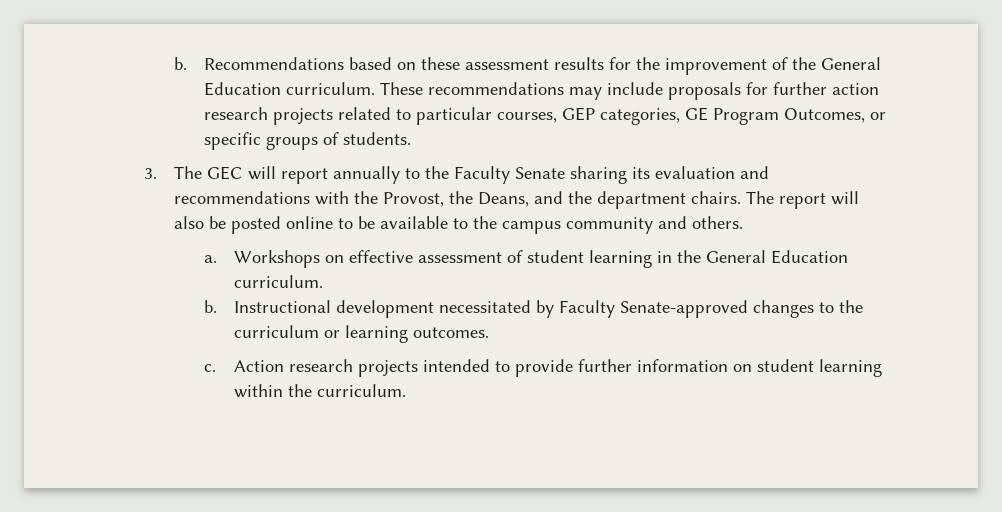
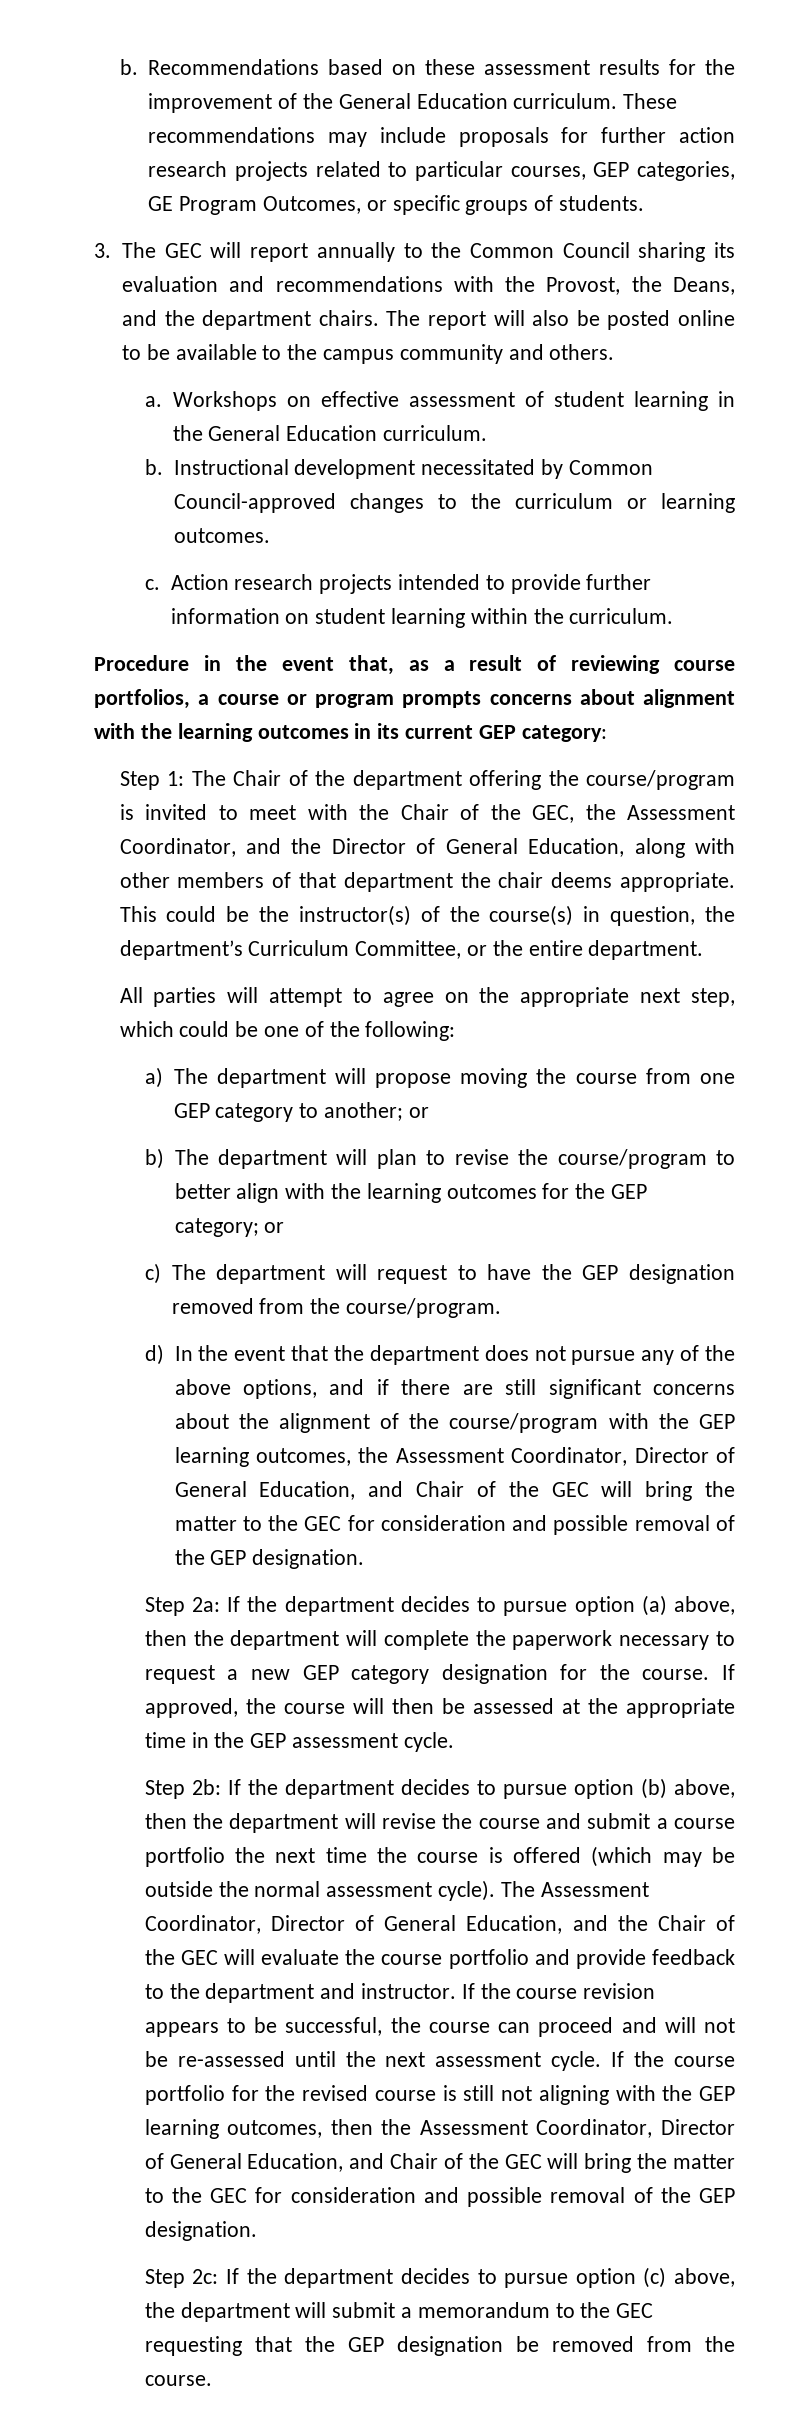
[454,166,566,184] Faculty Senate -> [469,242,630,258] Common Council
[559,300,749,318] Faculty Senate-approved -> [568,460,653,475] [173,493,336,513] Common Council-approved
(407, 390) none -> [94,655,735,675] [94,689,735,709] [94,723,607,742] [119,770,735,790] [119,804,736,823] [119,838,735,858] [119,872,735,892] [119,905,735,926] [119,940,704,960] [119,987,735,1007] [119,1021,456,1041] [144,1067,736,1088] [173,1102,429,1122] [144,1148,736,1169] [174,1183,647,1203] [174,1218,285,1237] [144,1263,736,1284] [171,1298,501,1318] [144,1344,735,1365] [174,1379,736,1399] [174,1413,736,1433] [174,1447,735,1467] [174,1481,735,1501] [174,1515,735,1535] [174,1549,365,1569] [144,1595,735,1616] [144,1630,735,1650] [144,1664,735,1684] [144,1698,735,1718] [144,1732,454,1752] [144,1778,735,1799] [144,1813,735,1833] [144,1846,735,1867] [144,1880,649,1901] [144,1915,736,1934] [144,1949,735,1969] [144,1983,656,2003] [144,2017,735,2037] [144,2051,736,2071] [144,2085,735,2105] [144,2119,735,2139] [144,2153,735,2173] [144,2187,736,2207] [144,2221,257,2241] [144,2267,735,2288] [144,2302,654,2322] [144,2336,735,2356] [144,2375,212,2386] // Procedure in the event that, as a result of reviewing course portfolios, a course or program prompts concerns about alignment with the learning outcomes in its current GEP category: // Step 1: The Chair of the department offering the course/program is invited to meet with the Chair of the GEC, the Assessment Coordinator, and the Director of General Education, along with other members of that department the chair deems appropriate. This could be the instructor(s) of the course(s) in question, the department’s Curriculum Committee, or the entire department. // All parties will attempt to agree on the appropriate next step, which could be one of the following: // a) The department will propose moving the course from one GEP category to another; or // b) The department will plan to revise the course/program to better align with the learning outcomes for the GEP category; or // c) The department will request to have the GEP designation removed from the course/program. // d) In the event that the department does not pursue any of the above options, and if there are still significant concerns about the alignment of the course/program with the GEP learning outcomes, the Assessment Coordinator, Director of General Education, and Chair of the GEC will bring the matter to the GEC for consideration and possible removal of the GEP designation. // Step 2a: If the department decides to pursue option (a) above, then the department will complete the paperwork necessary to request a new GEP category designation for the course. If approved, the course will then be assessed at the appropriate time in the GEP assessment cycle. // Step 2b: If the department decides to pursue option (b) above, then the department will revise the course and submit a course portfolio the next time the course is offered (which may be outside the normal assessment cycle). The Assessment Coordinator, Director of General Education, and the Chair of the GEC will evaluate the course portfolio and provide feedback to the department and instructor. If the course revision appears to be successful, the course can proceed and will not be re-assessed until the next assessment cycle. If the course portfolio for the revised course is still not aligning with the GEP learning outcomes, then the Assessment Coordinator, Director of General Education, and Chair of the GEC will bring the matter to the GEC for consideration and possible removal of the GEP designation. // Step 2c: If the department decides to pursue option (c) above, the department will submit a memorandum to the GEC requesting that the GEP designation be removed from the course.

